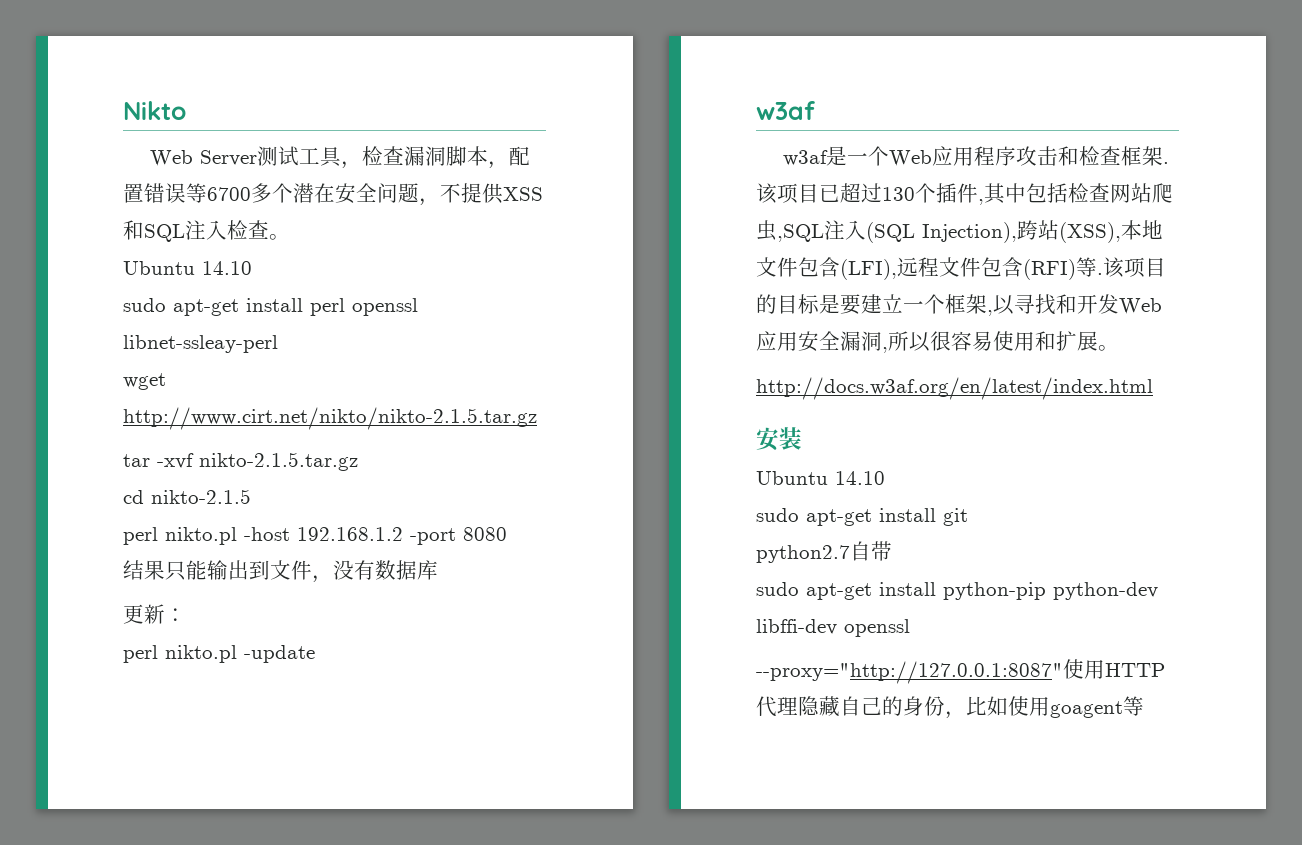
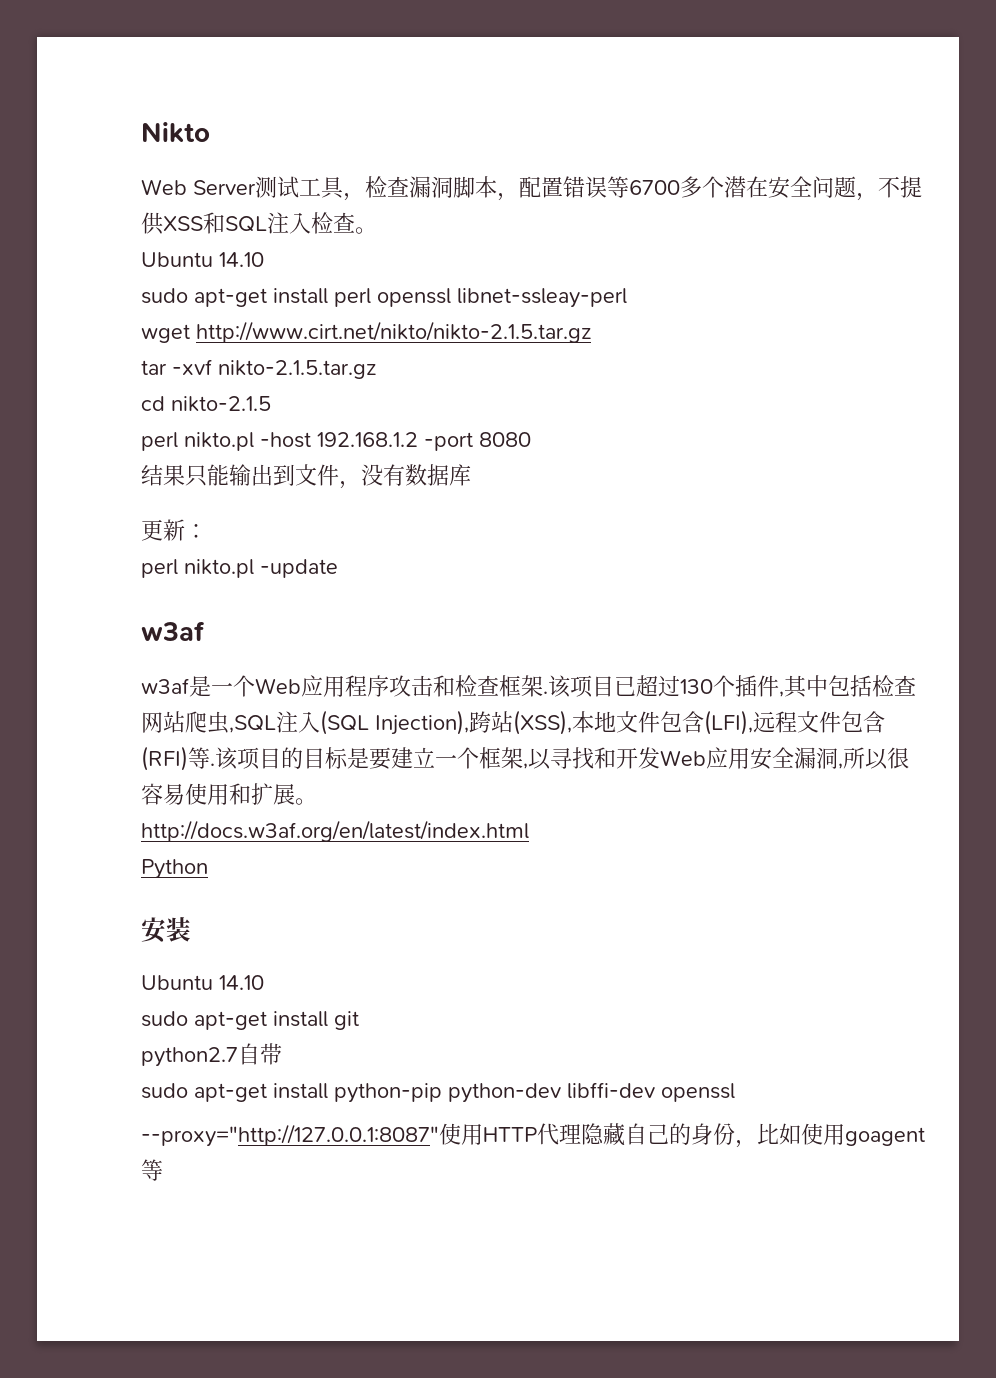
(1153, 388) none -> [141,859,208,879] // Python

